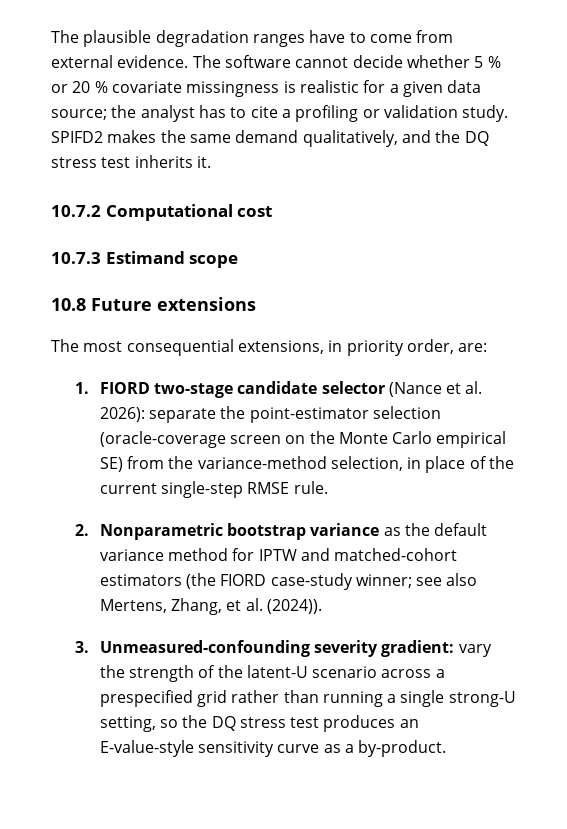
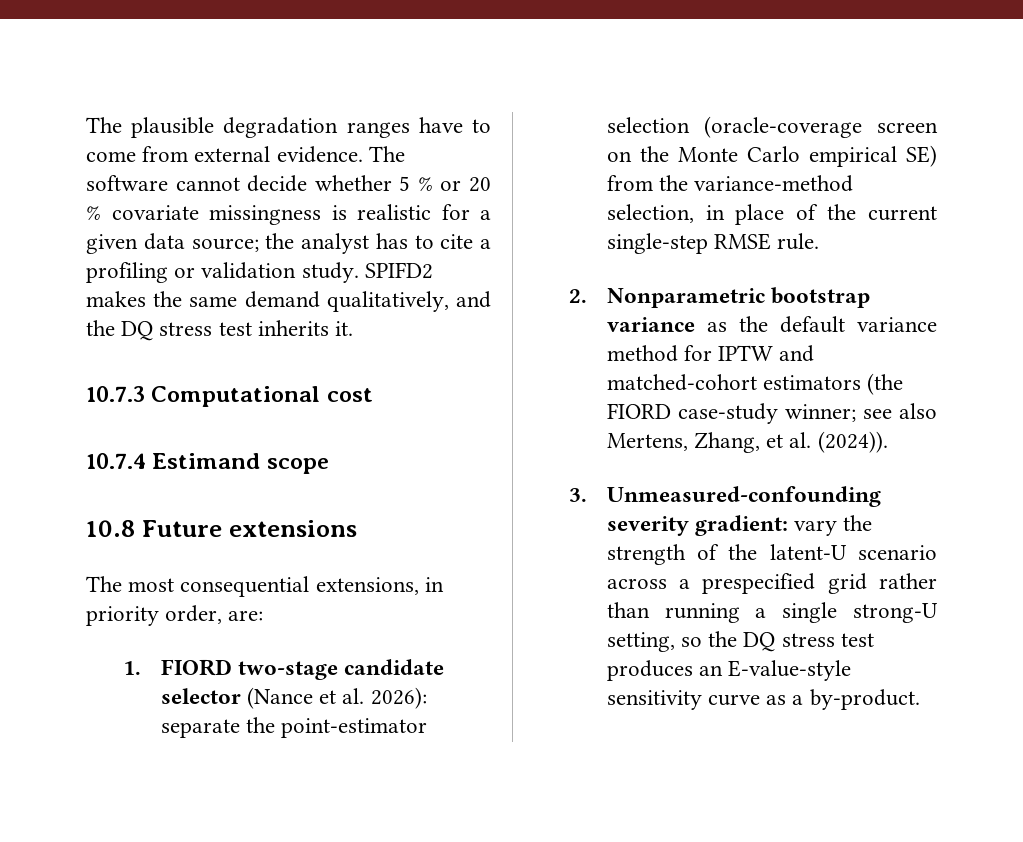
[51,205,101,217] 10.7.2 -> [86,386,145,402] 10.7.3
[51,252,101,264] 10.7.3 -> [86,453,146,469] 10.7.4

